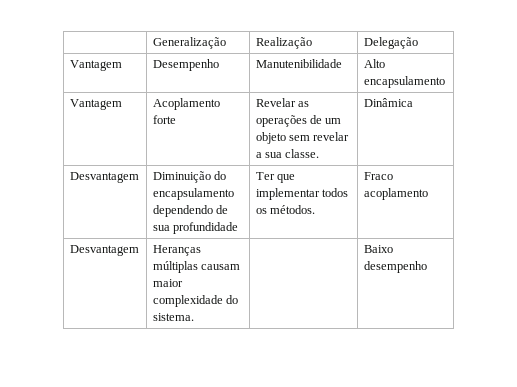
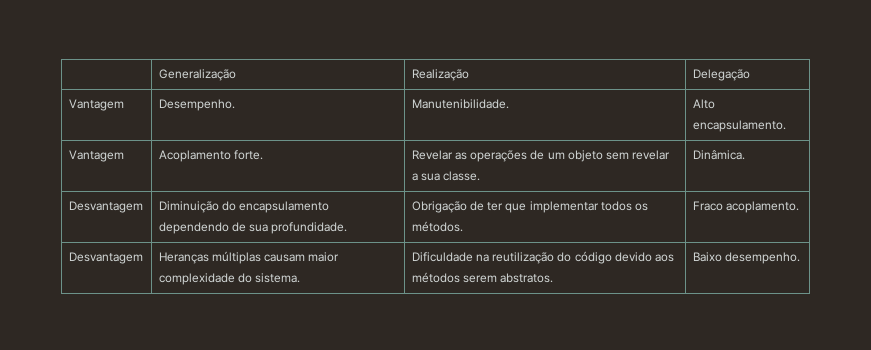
[152,59,219,71] [255,59,342,68] Desempenho | Manutenibilidade -> [158,99,235,111] [411,99,509,109] Desempenho. | Manutenibilidade.
[363,76,445,88] encapsulamento -> [692,120,786,132] encapsulamento.
[152,115,176,124] forte -> [233,150,263,160] forte.
[363,98,413,107] Dinâmica -> [692,150,745,160] Dinâmica.
[172,222,238,234] [255,172,275,180] profundidade | Ter -> [271,222,348,234] [411,201,504,213] profundidade. | Obrigação de ter
[363,188,428,200] acoplamento -> [725,201,799,213] acoplamento.
(194, 317) none -> [411,251,675,264] [411,272,554,283] Dificuldade na reutilização do código devido aos métodos serem abstratos.
[363,261,427,273] desempenho -> [724,252,800,264] desempenho.

